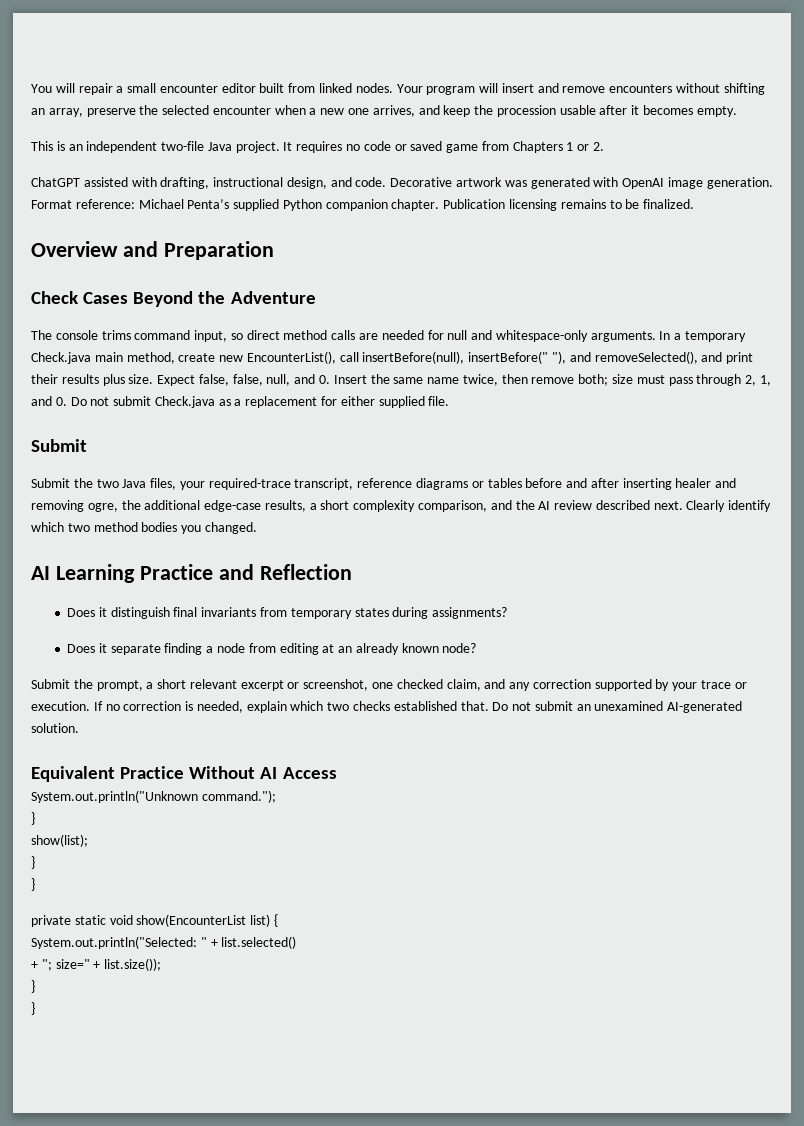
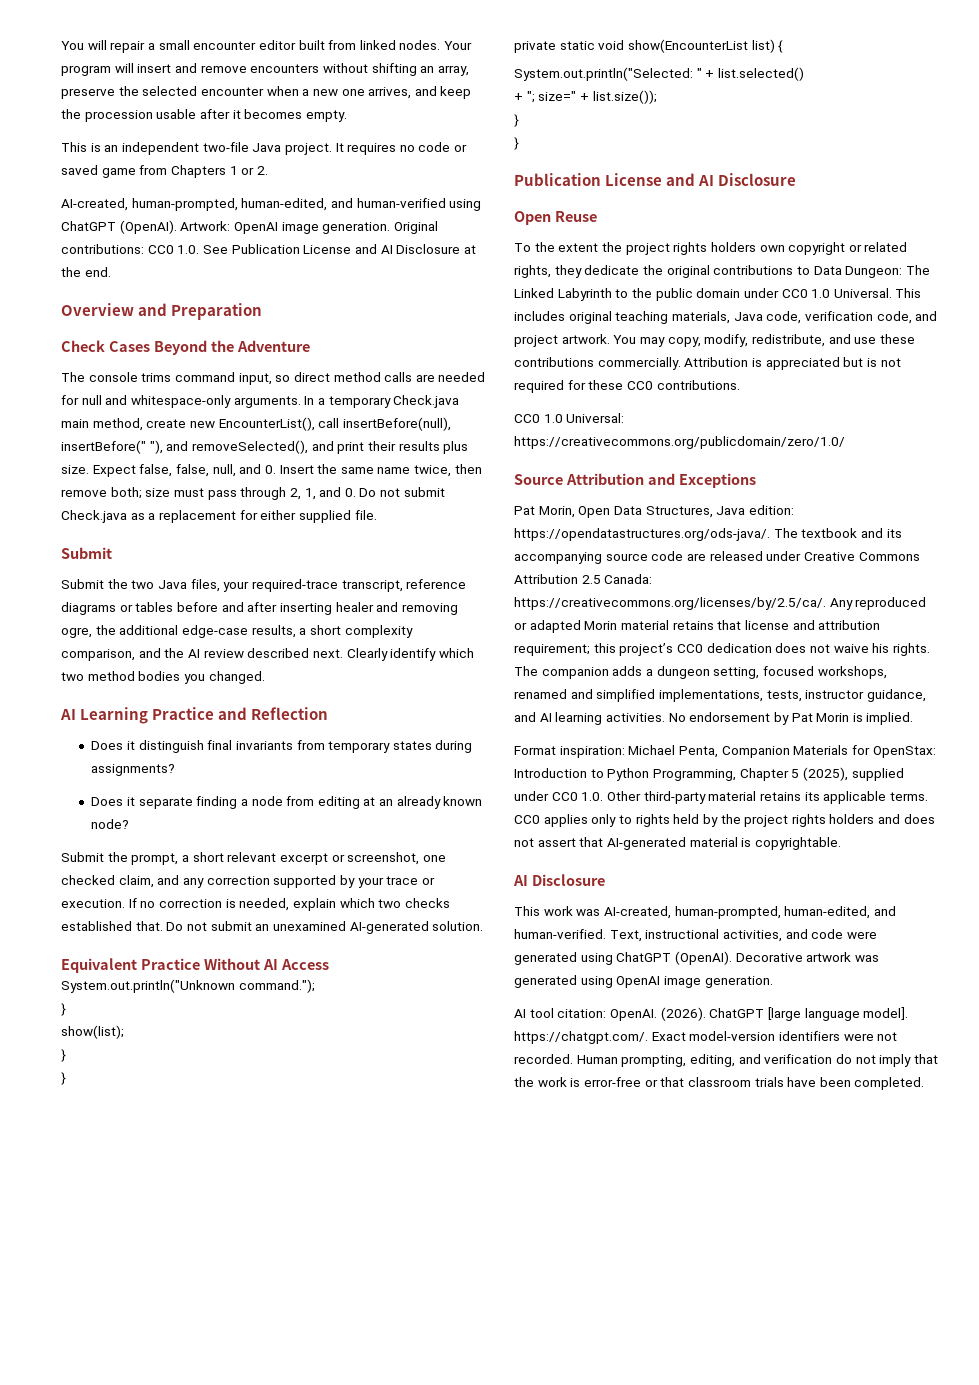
[31,177,773,189] [31,199,695,211] ChatGPT assisted with drafting, instructional design, and code. Decorative artwork was generated with OpenAI image generation. Format reference: Michael Penta’s supplied Python companion chapter. Publication licensing remains to be finalized. -> [61,198,482,211] [61,220,438,234] [61,244,476,254] [61,267,111,277] AI-created, human-prompted, human-edited, and human-verified using ChatGPT (OpenAI). Artwork: OpenAI image generation. Original contributions: CC0 1.0. See Publication License and AI Disclosure at the end.
(35, 1008) none -> [514,173,797,186] [514,211,597,225] [514,242,908,255] [514,265,930,278] [514,288,922,301] [514,311,938,324] [514,334,915,347] [514,357,901,370] [514,380,740,393] [514,413,625,423] [514,436,845,449] [514,473,756,488] [514,505,794,518] [514,528,902,541] [514,551,920,564] [514,574,653,584] [514,597,927,610] [514,620,881,633] [514,643,930,656] [514,666,887,679] [514,689,926,702] [514,712,914,725] [514,745,936,758] [514,767,904,781] [514,791,928,804] [514,814,935,827] [514,837,841,850] [513,874,605,886] [514,906,896,919] [514,929,877,942] [514,951,879,965] [514,975,773,988] [514,1007,909,1021] [514,1031,898,1044] [514,1054,938,1067] [514,1077,925,1090] // Publication License and AI Disclosure // Open Reuse // To the extent the project rights holders own copyright or related rights, they dedicate the original contributions to Data Dungeon: The Linked Labyrinth to the public domain under CC0 1.0 Universal. This includes original teaching materials, Java code, verification code, and project artwork. You may copy, modify, redistribute, and use these contributions commercially. Attribution is appreciated but is not required for these CC0 contributions. // CC0 1.0 Universal: https://creativecommons.org/publicdomain/zero/1.0/ // Source Attribution and Exceptions // Pat Morin, Open Data Structures, Java edition: https://opendatastructures.org/ods-java/. The textbook and its accompanying source code are released under Creative Commons Attribution 2.5 Canada: https://creativecommons.org/licenses/by/2.5/ca/. Any reproduced or adapted Morin material retains that license and attribution requirement; this project’s CC0 dedication does not waive his rights. The companion adds a dungeon setting, focused workshops, renamed and simplified implementations, tests, instructor guidance, and AI learning activities. No endorsement by Pat Morin is implied. // Format inspiration: Michael Penta, Companion Materials for OpenStax: Introduction to Python Programming, Chapter 5 (2025), supplied under CC0 1.0. Other third-party material retains its applicable terms. CC0 applies only to rights held by the project rights holders and does not assert that AI-generated material is copyrightable. // AI Disclosure // This work was AI-created, human-prompted, human-edited, and human-verified. Text, instructional activities, and code were generated using ChatGPT (OpenAI). Decorative artwork was generated using OpenAI image generation. // AI tool citation: OpenAI. (2026). ChatGPT [large language model]. https://chatgpt.com/. Exact model-version identifiers were not recorded. Human prompting, editing, and verification do not imply that the work is error-free or that classroom trials have been completed.

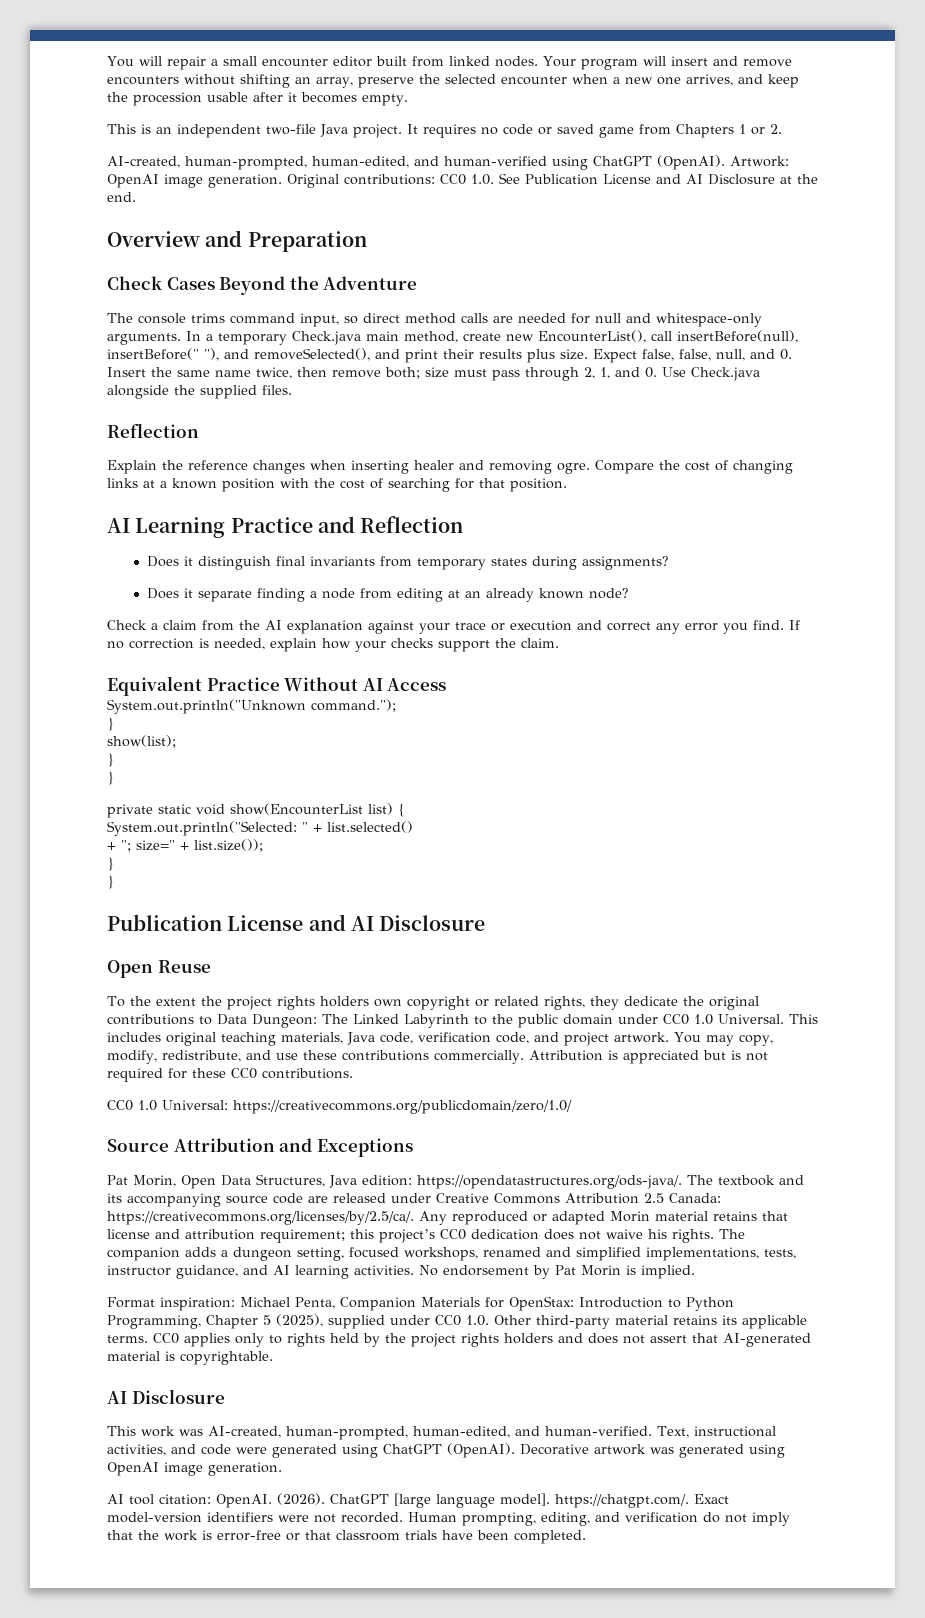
[359,487,445,497] [61,510,377,523] [61,547,112,559] [61,579,467,592] [61,602,458,615] [61,625,413,638] [61,648,474,661] [61,671,265,684] Do not submit Check.java as a replacement for either supplied file. // Submit // Submit the two Java files, your required-trace transcript, reference diagrams or tables before and after inserting healer and removing ogre, the additional edge-case results, a short complexity comparison, and the AI review described next. Clearly identify which two method bodies you changed. -> [662,367,760,381] [107,385,292,399] [107,423,199,438] [107,460,793,474] [107,478,567,492] Use Check.java alongside the supplied files. // Reflection // Explain the reference changes when inserting healer and removing ogre. Compare the cost of changing links at a known position with the cost of searching for that position.
[61,852,446,865] [61,875,435,888] [61,899,125,908] Submit the prompt, a short relevant excerpt or screenshot, one checked claim, and any correction supported by your trace or execution. -> [107,620,784,634] Check a claim from the AI explanation against your trace or execution and correct any error you find.
[339,898,450,908] [61,921,484,934] which two checks established that. Do not submit an unexamined AI-generated solution. -> [322,638,559,652] how your checks support the claim.

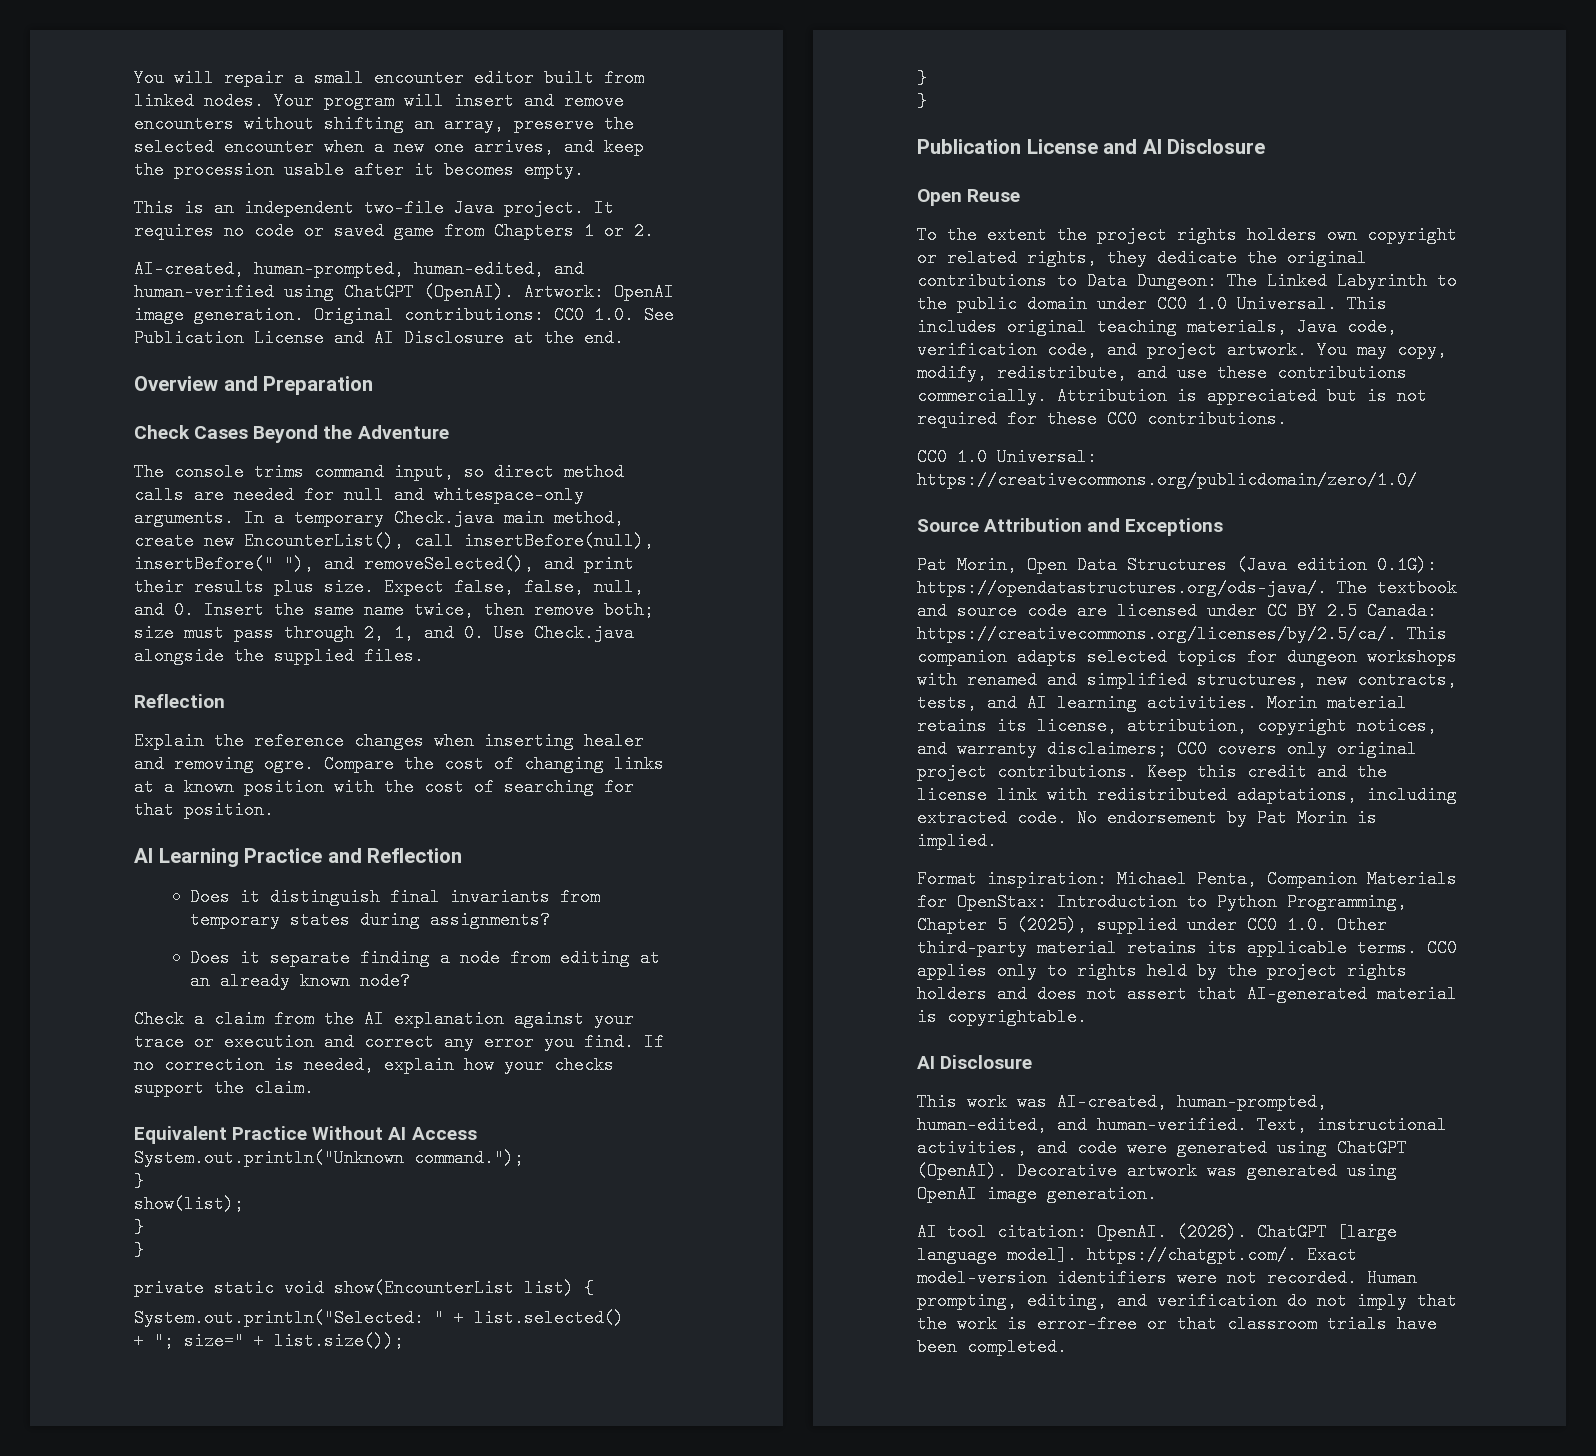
[256,1174,412,1188] Structures, Java edition: -> [1127,556,1437,574] Structures (Java edition 0.1G):
[107,1193,221,1207] its accompanying -> (947, 611) none
[333,1193,721,1204] [107,1211,788,1225] [107,1229,745,1243] [107,1247,796,1261] [107,1265,414,1279] released under Creative Commons Attribution 2.5 Canada: https://creativecommons.org/licenses/by/2.5/ca/. Any reproduced or adapted Morin material retains that license and attribution requirement; this project’s CC0 dedication does not waive his rights. The companion adds a dungeon setting, focused workshops, renamed and simplified implementations, tests, instructor guidance, and AI learning activities. -> [1117,602,1437,620] [917,625,1447,643] [917,648,1457,666] [917,671,1457,689] [917,694,1407,712] [917,717,1437,735] [917,740,1417,758] [917,763,1387,781] [917,786,1457,804] [917,809,1067,827] licensed under CC BY 2.5 Canada: https://creativecommons.org/licenses/by/2.5/ca/. This companion adapts selected topics for dungeon workshops with renamed and simplified structures, new contracts, tests, and AI learning activities. Morin material retains its license, attribution, copyright notices, and warranty disclaimers; CC0 covers only original project contributions. Keep this credit and the license link with redistributed adaptations, including extracted code.

